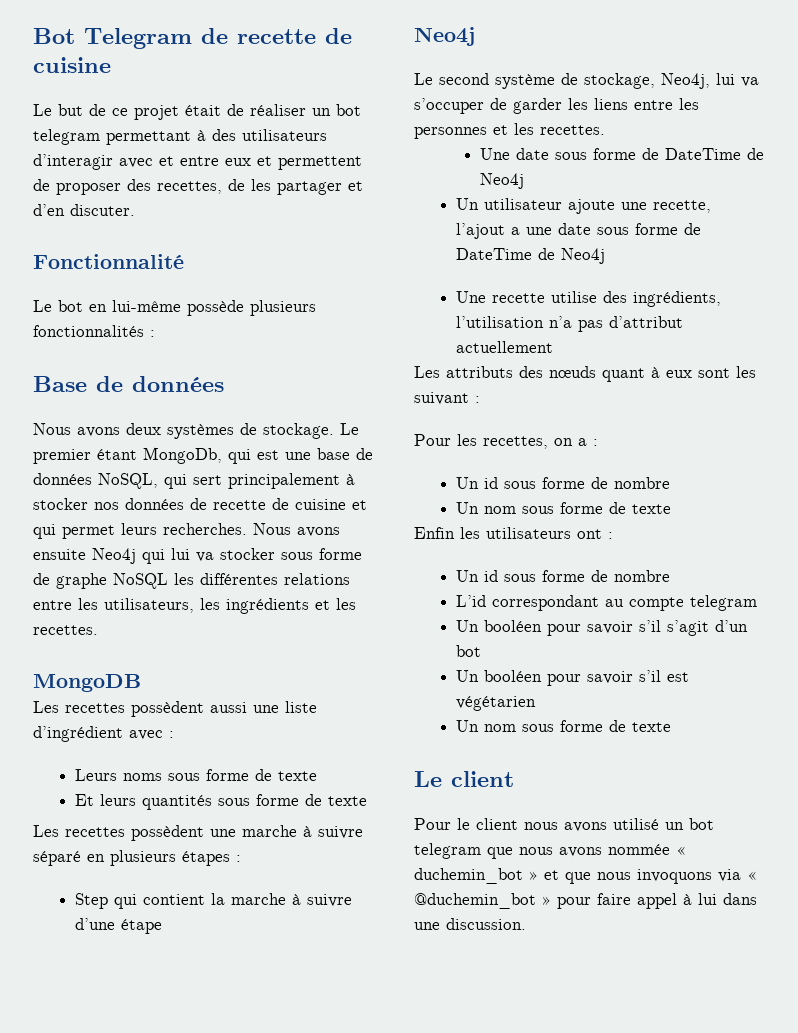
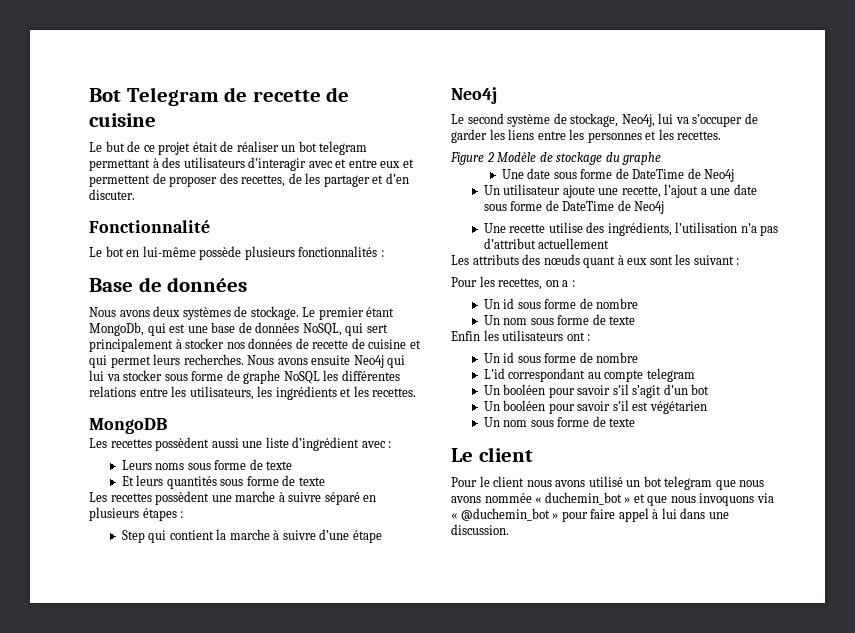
(605, 130) none -> [450,152,662,165] // Figure 2 Modèle de stockage du graphe

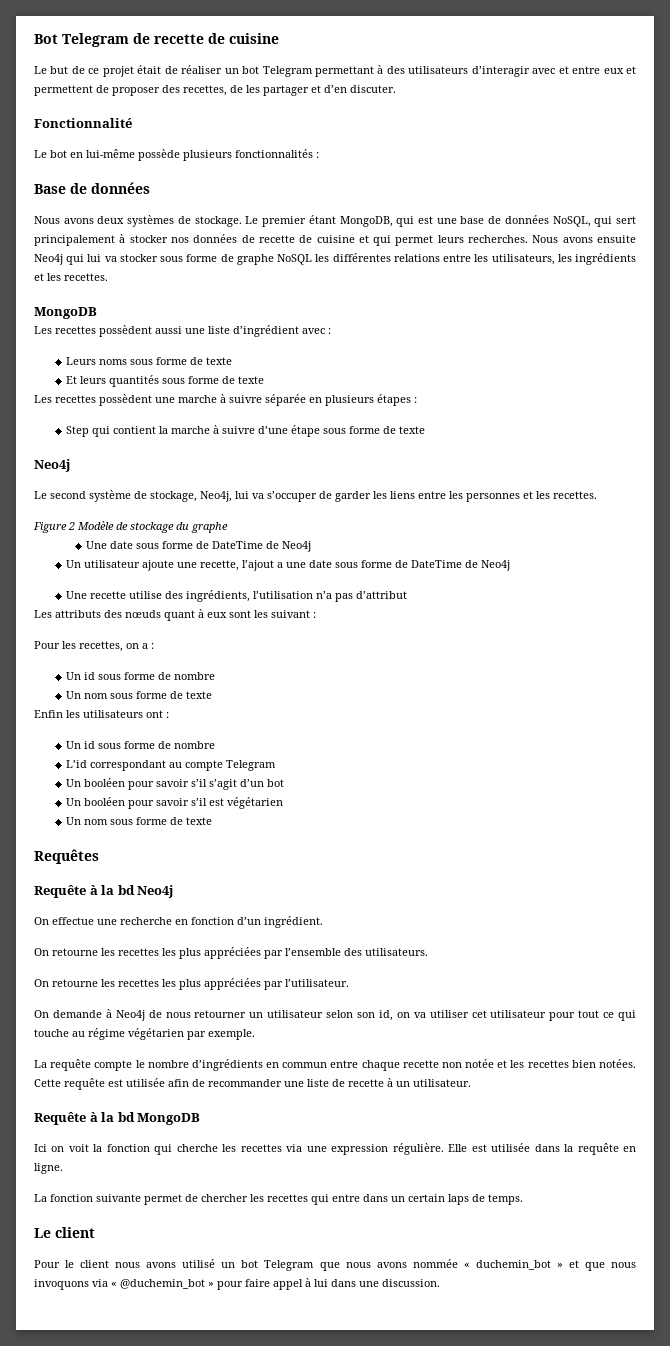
[319,141,368,155] telegram -> [262,66,313,77] Telegram
[89,322,144,336] MongoDb, -> [339,216,393,227] MongoDB,
[324,492,360,505] séparé -> [265,394,306,406] séparée
(382, 536) none -> [322,426,425,434] sous forme de texte
[538,238,610,249] actuellement -> (407, 595) none
[646,368,695,382] telegram -> [225,760,276,771] Telegram
(636, 422) none -> [34,849,99,864] [34,885,174,898] [34,916,323,928] [34,947,428,959] [34,978,349,990] [34,1009,636,1021] [34,1028,255,1040] [34,1059,636,1071] [34,1078,471,1090] [34,1112,201,1125] [34,1143,637,1155] [34,1163,63,1174] [34,1194,523,1205] // Requêtes // Requête à la bd Neo4j // On effectue une recherche en fonction d’un ingrédient. // On retourne les recettes les plus appréciées par l’ensemble des utilisateurs. // On retourne les recettes les plus appréciées par l’utilisateur. // On demande à Neo4j de nous retourner un utilisateur selon son id, on va utiliser cet utilisateur pour tout ce qui touche au régime végétarien par exemple. // La requête compte le nombre d’ingrédients en commun entre chaque recette non notée et les recettes bien notées. Cette requête est utilisée afin de recommander une liste de recette à un utilisateur. // Requête à la bd MongoDB // Ici on voit la fonction qui cherche les recettes via une expression régulière. Elle est utilisée dans la requête en ligne. // La fonction suivante permet de chercher les recettes qui entre dans un certain laps de temps.
[664,476,713,490] telegram -> [264,1260,315,1271] Telegram

